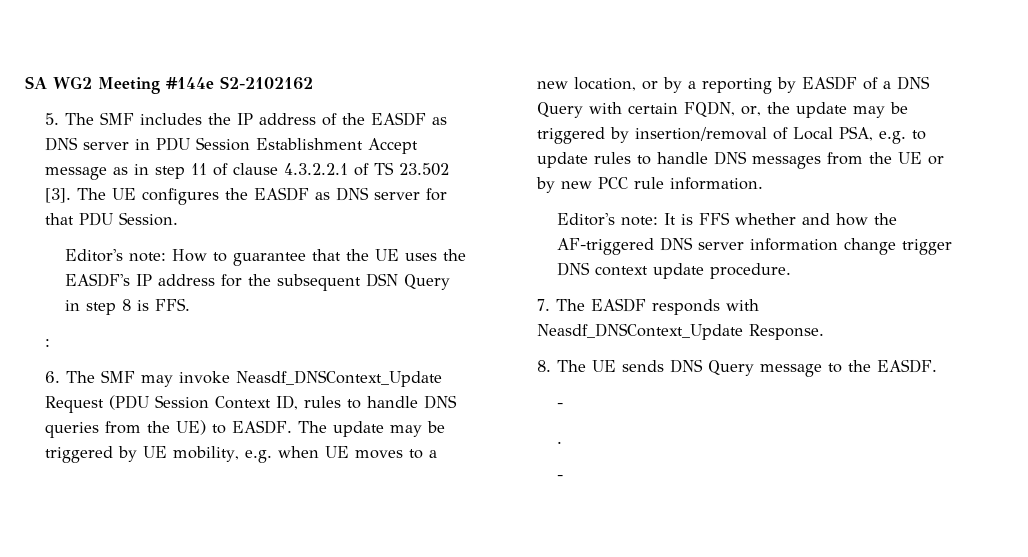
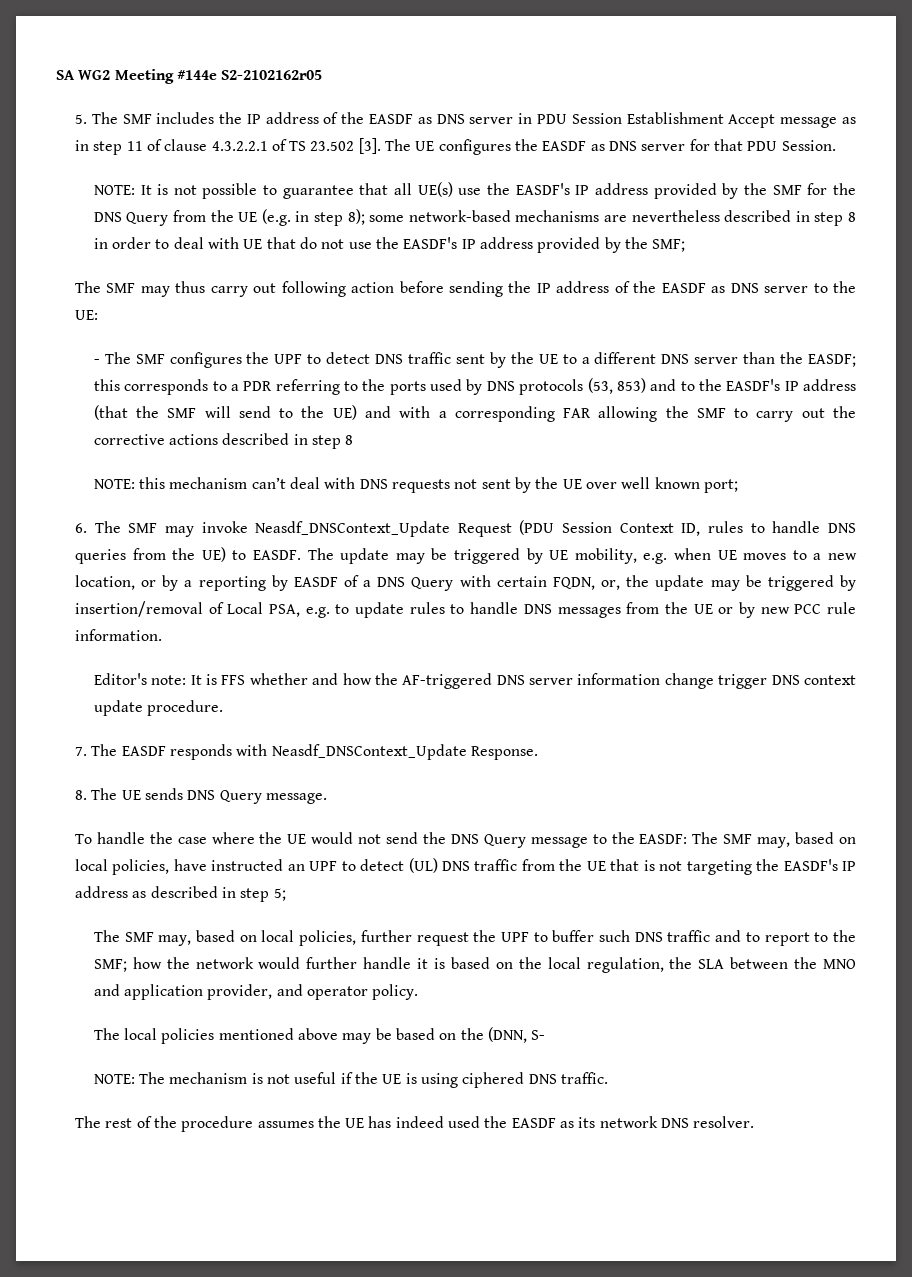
[220,76,313,90] S2-2102162 -> [221,70,323,80] S2-2102162r05
[65,249,467,266] [65,273,451,291] [65,298,191,315] [45,339,51,347] Editor's note: How to guarantee that the UE uses the EASDF's IP address for the subsequent DSN Query in step 8 is FFS. // : -> [93,182,857,199] [93,209,856,226] [93,237,686,253] [74,281,857,297] [74,310,98,320] [93,352,857,368] [93,378,856,395] [93,405,856,422] [93,433,354,449] [93,477,738,493] NOTE: It is not possible to guarantee that all UE(s) use the EASDF's IP address provided by the SMF for the DNS Query from the UE (e.g. in step 8); some network-based mechanisms are nevertheless described in step 8 in order to deal with UE that do not use the EASDF's IP address provided by the SMF; // The SMF may thus carry out following action before sending the IP address of the EASDF as DNS server to the UE: // - The SMF configures the UPF to detect DNS traffic sent by the UE to a different DNS server than the EASDF; this corresponds to a PDR referring to the ports used by DNS protocols (53, 853) and to the EASDF's IP address (that the SMF will send to the UE) and with a corresponding FAR allowing the SMF to carry out the corrective actions described in step 8 // NOTE: this mechanism can’t deal with DNS requests not sent by the UE over well known port;
[760,359,938,377] [557,403,564,408] [557,441,563,444] [557,475,564,480] message to the EASDF. // - // . // - -> [265,793,327,804] [74,832,856,848] [74,858,857,875] [74,886,286,902] [93,930,856,946] [93,957,856,973] [93,984,419,1000] [93,1027,546,1044] [93,1072,608,1088] [74,1116,755,1132] message. // To handle the case where the UE would not send the DNS Query message to the EASDF: The SMF may, based on local policies, have instructed an UPF to detect (UL) DNS traffic from the UE that is not targeting the EASDF's IP address as described in step 5; // The SMF may, based on local policies, further request the UPF to buffer such DNS traffic and to report to the SMF; how the network would further handle it is based on the local regulation, the SLA between the MNO and application provider, and operator policy. // The local policies mentioned above may be based on the (DNN, S- // NOTE: The mechanism is not useful if the UE is using ciphered DNS traffic. // The rest of the procedure assumes the UE has indeed used the EASDF as its network DNS resolver.

